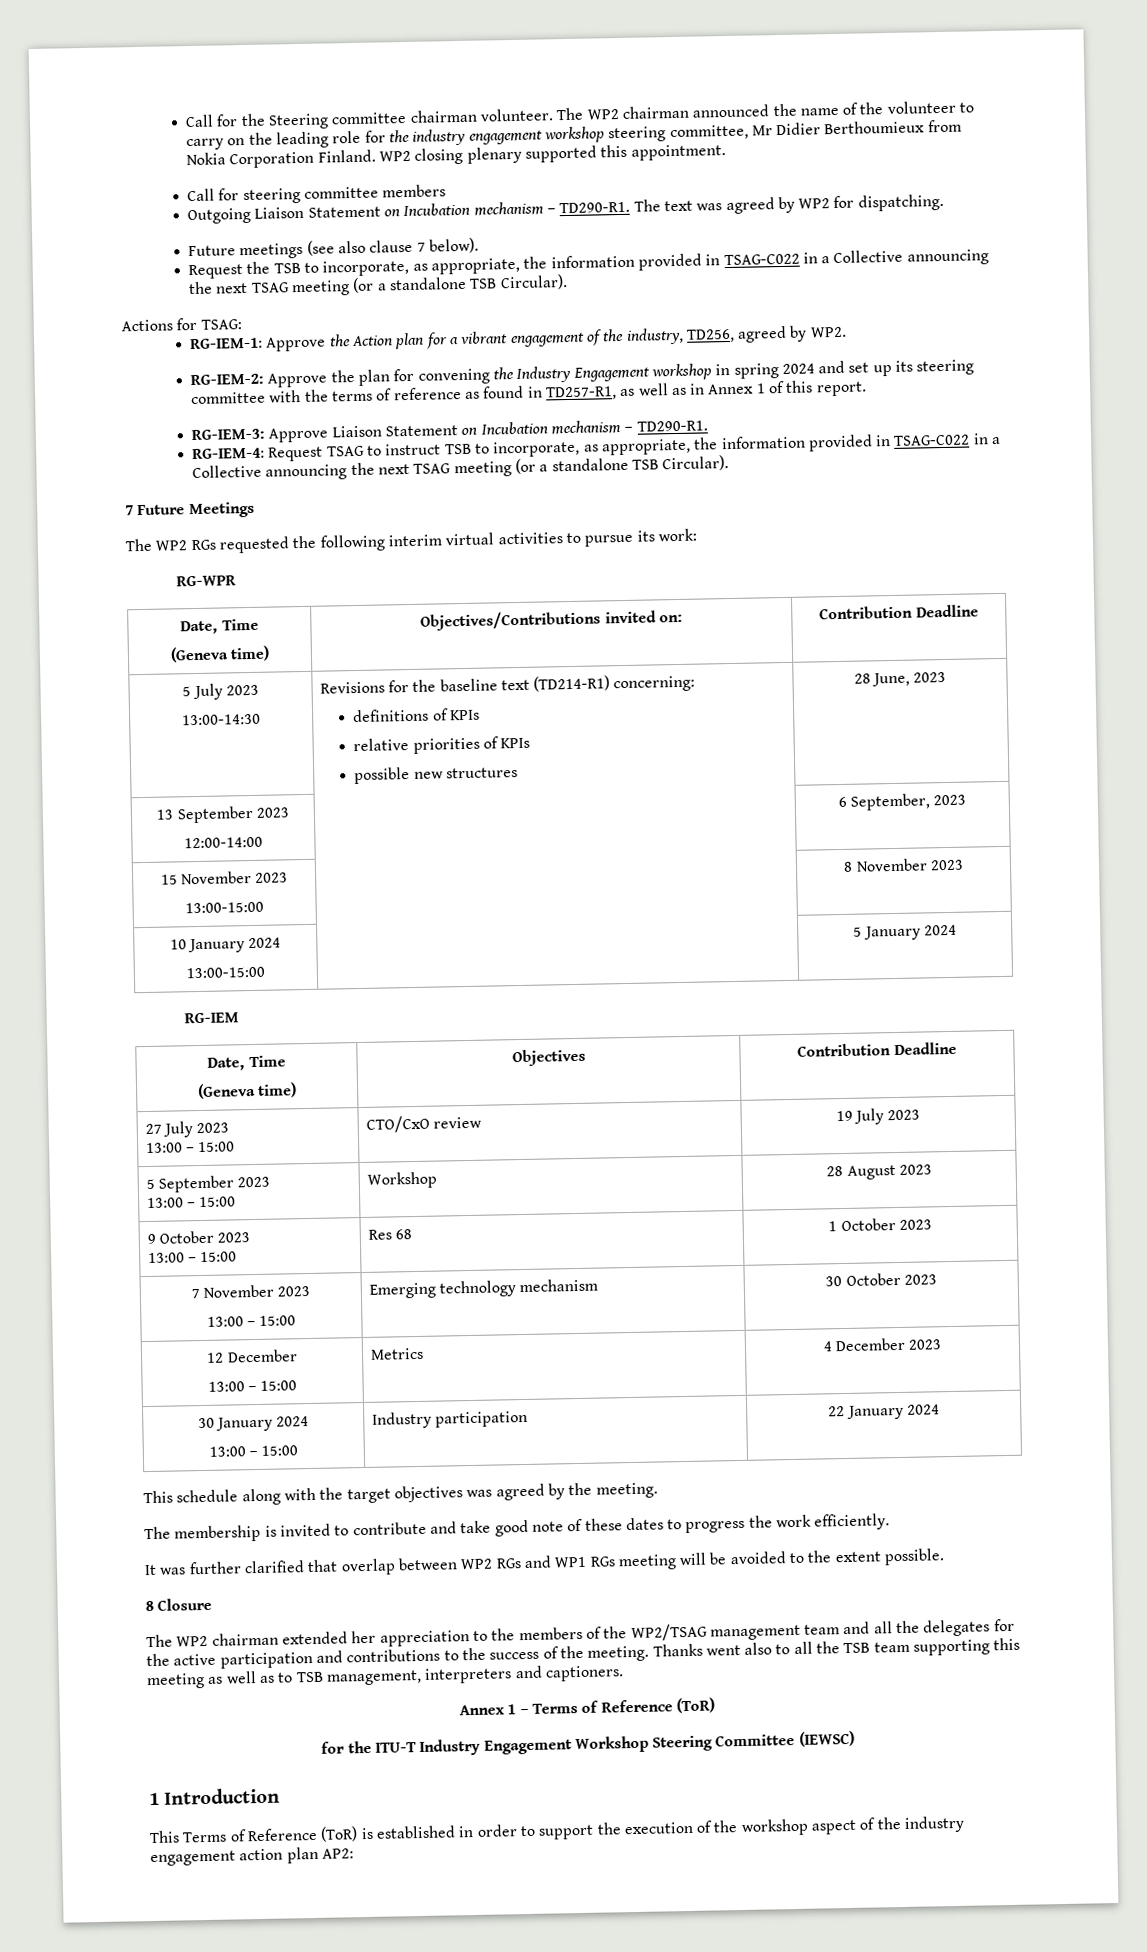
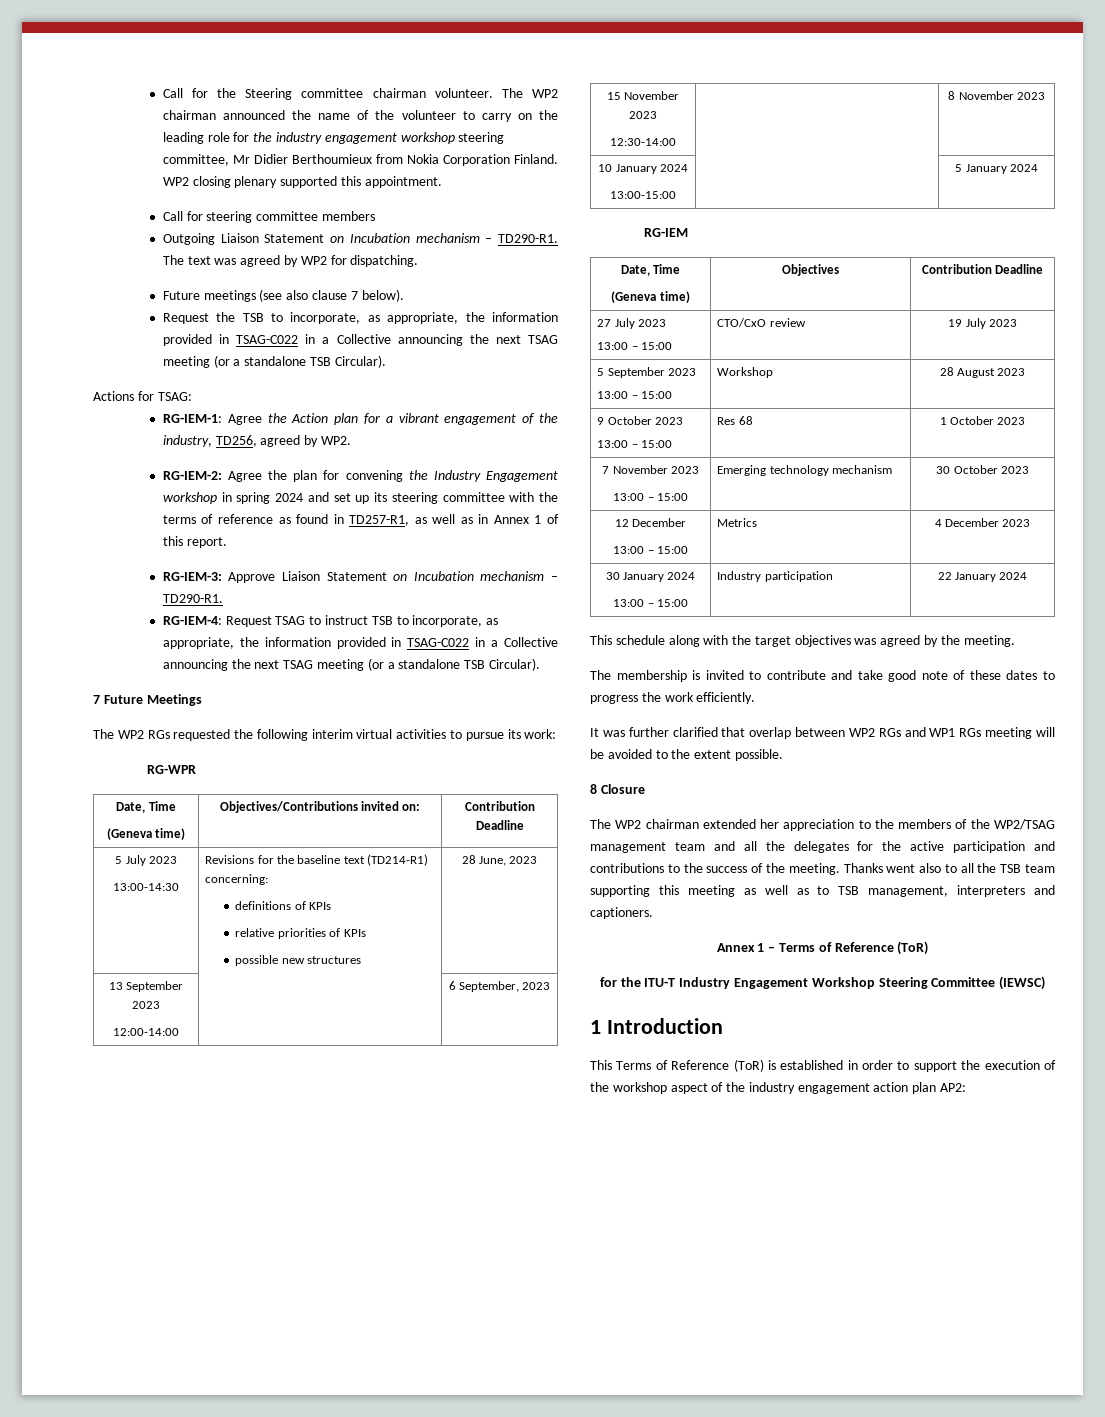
[266,336,327,352] Approve -> [227,414,262,425] Agree
[267,372,328,388] Approve -> [228,471,263,482] Agree
[185,901,264,914] 13:00-15:00 -> [610,138,676,146] 12:30-14:00

